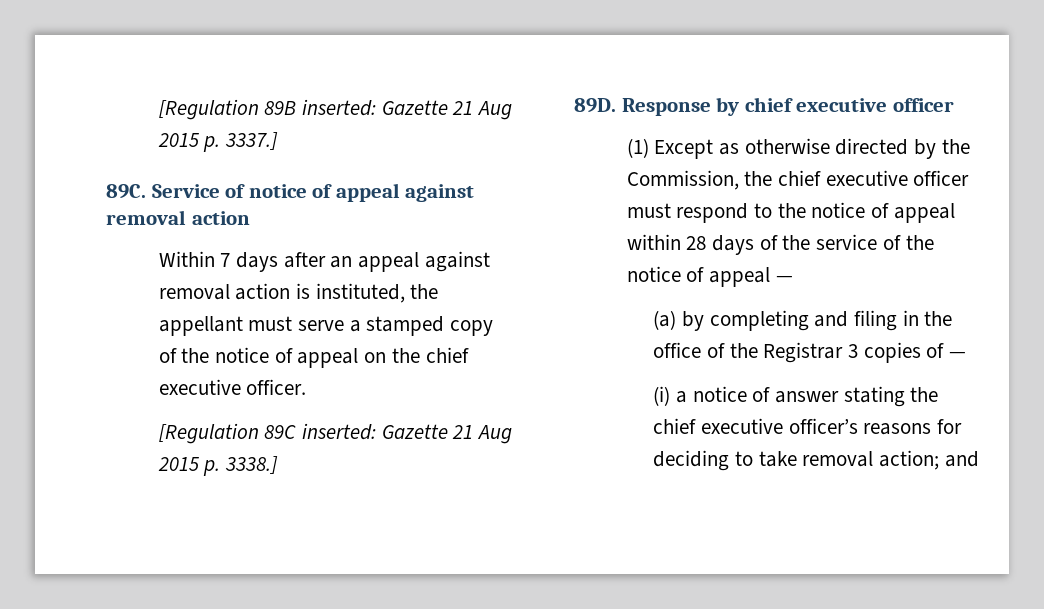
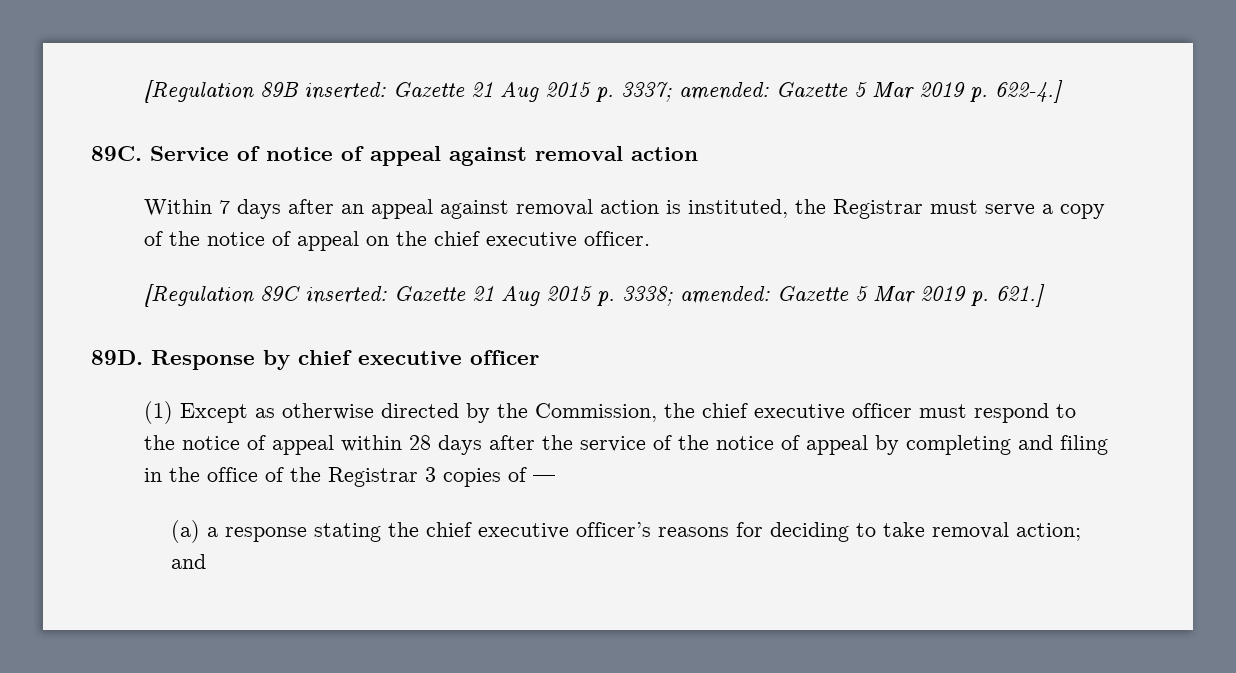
[225,132,279,150] 3337.] -> [621,80,1064,103] 3337; amended: Gazette 5 Mar 2019 p. 622-4.]
[158,316,243,336] appellant -> [833,199,924,219] Registrar
[366,316,445,336] stamped -> (1054, 209) none
[225,456,279,474] 3338.] -> [622,284,1046,307] 3338; amended: Gazette 5 Mar 2019 p. 621.]
[759,235,778,250] of -> [489,435,536,450] after
[775,276,793,282] [653,310,677,330] — // (a) -> (869, 445) none
[653,386,839,406] (i) a notice of answer -> [170,520,307,543] (a) a response

